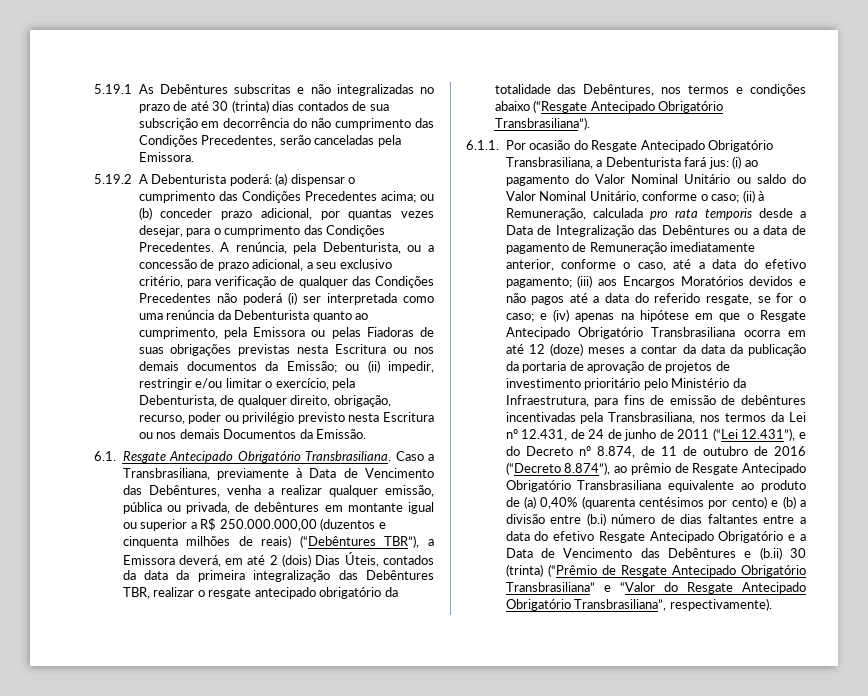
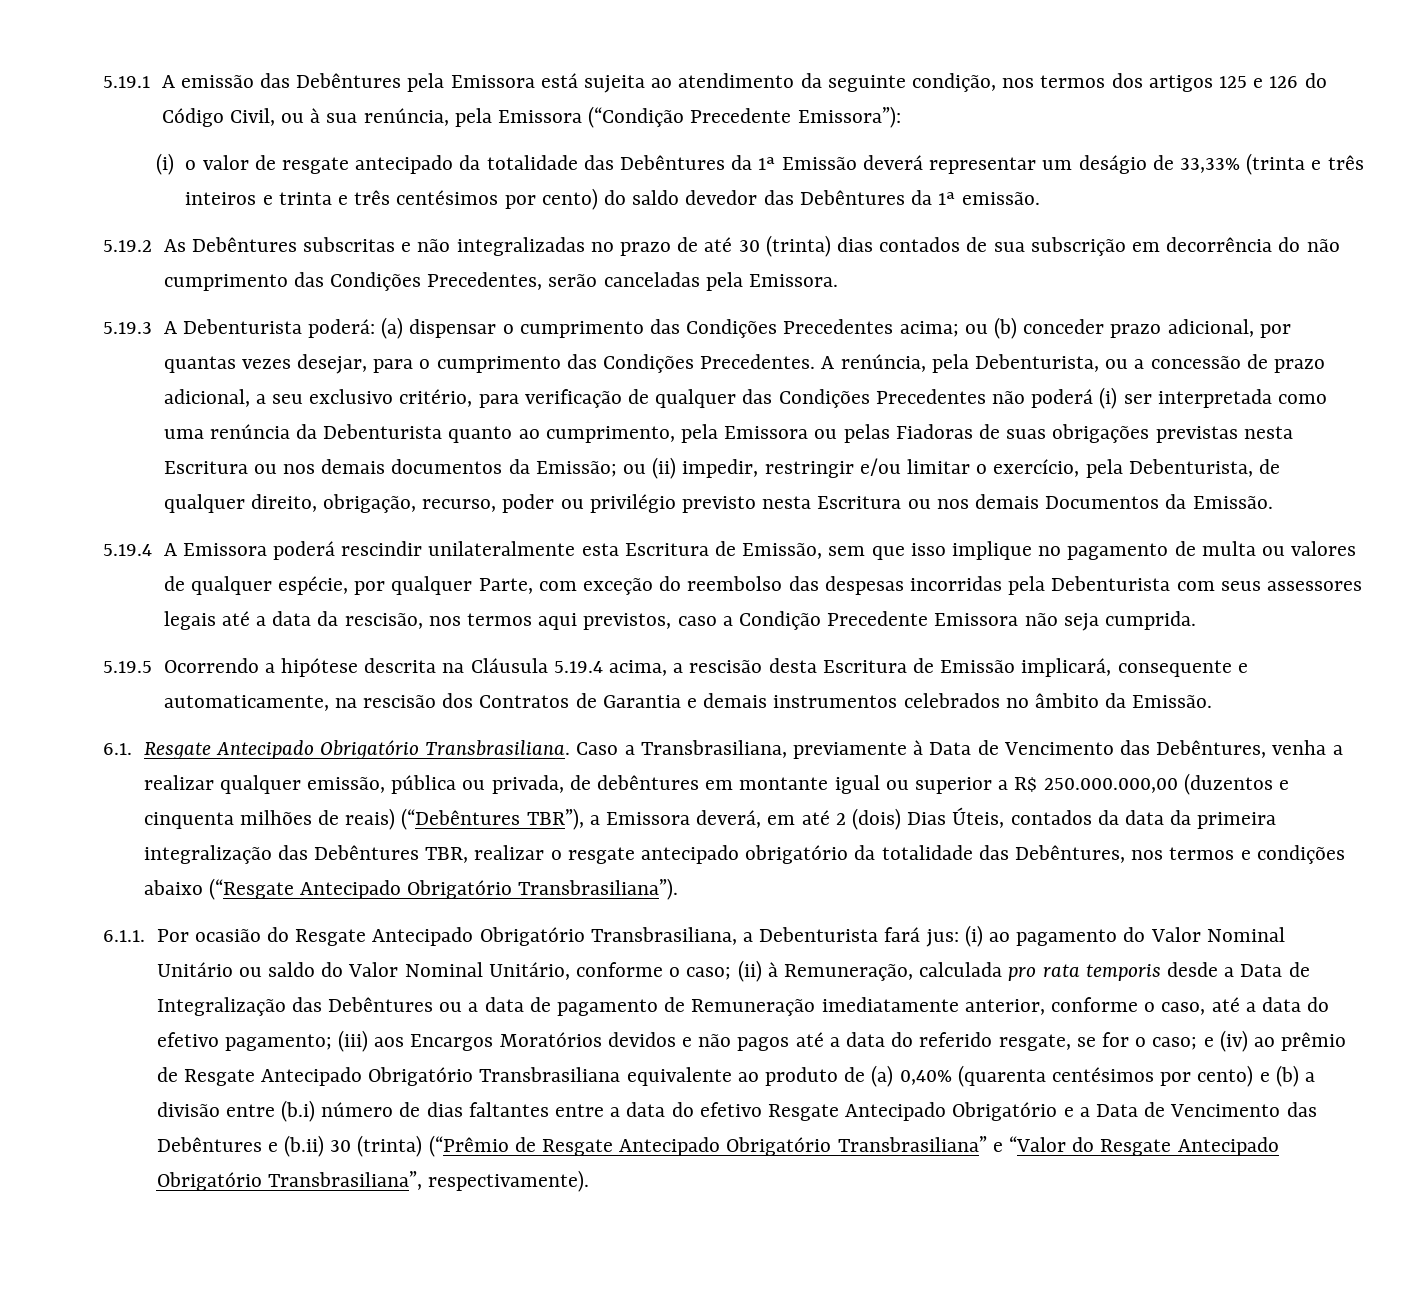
(132, 89) none -> [161,73,1327,93] [161,106,901,128] [155,153,1364,175] [185,188,1040,210] [103,240,152,252] A emissão das Debêntures pela Emissora está sujeita ao atendimento da seguinte condição, nos termos dos artigos 125 e 126 do Código Civil, ou à sua renúncia, pela Emissora (“Condição Precedente Emissora”): // (i) o valor de resgate antecipado da totalidade das Debêntures da 1ª Emissão deverá representar um deságio de 33,33% (trinta e três inteiros e trinta e três centésimos por cento) do saldo devedor das Debêntures da 1ª emissão. // 5.19.2
[94,174,132,184] 5.19.2 -> [103,322,152,334] 5.19.3
(367, 434) none -> [103,541,1357,560] [163,576,1363,595] [163,611,1197,631] [103,658,1248,677] [163,693,1213,711] // 5.19.4 A Emissora poderá rescindir unilateralmente esta Escritura de Emissão, sem que isso implique no pagamento de multa ou valores de qualquer espécie, por qualquer Parte, com exceção do reembolso das despesas incorridas pela Debenturista com seus assessores legais até a data da rescisão, nos termos aqui previstos, caso a Condição Precedente Emissora não seja cumprida. // 5.19.5 Ocorrendo a hipótese descrita na Cláusula 5.19.4 acima, a rescisão desta Escritura de Emissão implicará, consequente e automaticamente, na rescisão dos Contratos de Garantia e demais instrumentos celebrados no âmbito da Emissão.
[575,310,806,322] [505,327,806,339] [505,343,806,356] [505,361,730,373] [505,378,746,390] [505,395,806,407] [505,412,806,424] [505,428,806,441] [505,446,806,458] [505,462,611,475] apenas na hipótese em que o Resgate Antecipado Obrigatório Transbrasiliana ocorra em até 12 (doze) meses a contar da data da publicação da portaria de aprovação de projetos de investimento prioritário pelo Ministério da Infraestrutura, para fins de emissão de debêntures incentivadas pela Transbrasiliana, nos termos da Lei nº 12.431, de 24 de junho de 2011 (“Lei 12.431”), e do Decreto nº 8.874, de 11 de outubro de 2016 (“Decreto 8.874”), -> (1248, 1041) none

